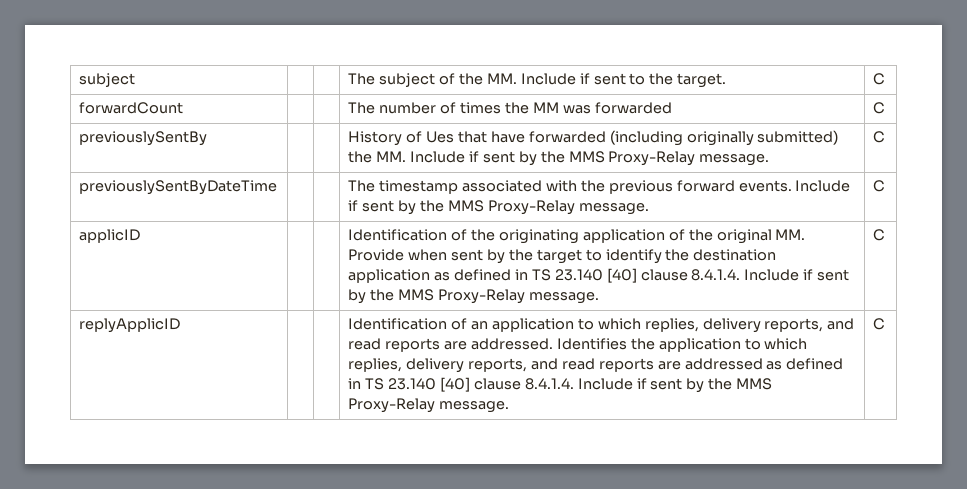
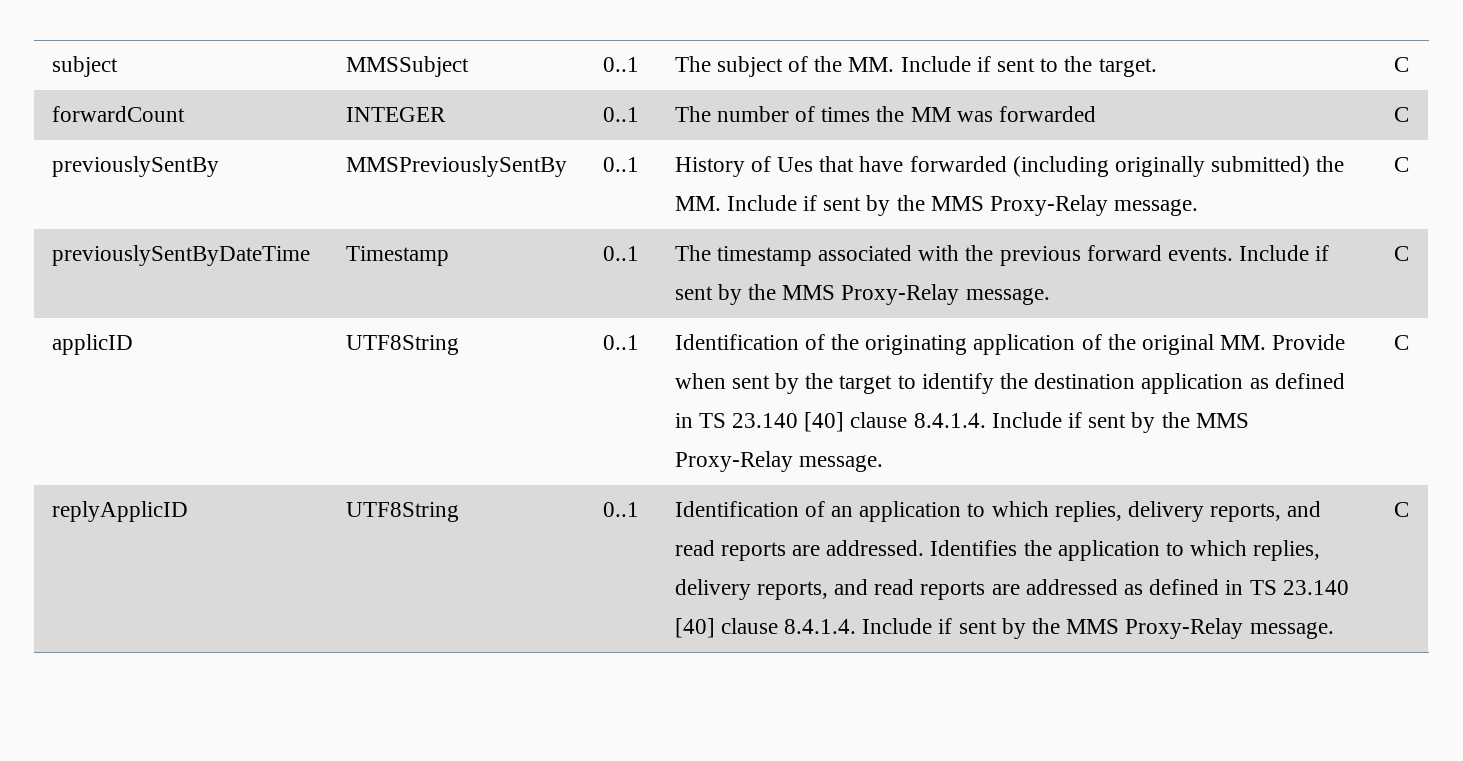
(136, 80) | -> [345,56,469,77] [602,57,639,72] MMSSubject | 0..1
(184, 108) | -> [345,107,446,122] [602,107,639,122] INTEGER | 0..1
(208, 138) | -> [345,156,567,177] [602,157,639,172] MMSPreviouslySentBy | 0..1
(278, 187) | -> [345,246,449,266] [602,246,639,261] Timestamp | 0..1
(141, 236) | -> [345,335,459,355] [602,335,639,350] UTF8String | 0..1
(181, 325) | -> [345,502,459,522] [602,502,639,517] UTF8String | 0..1

